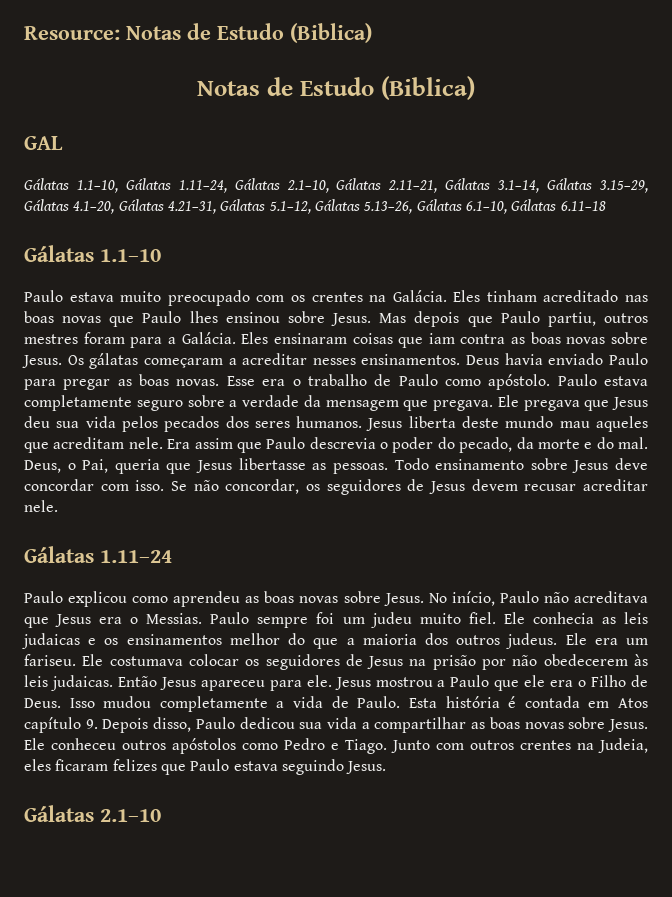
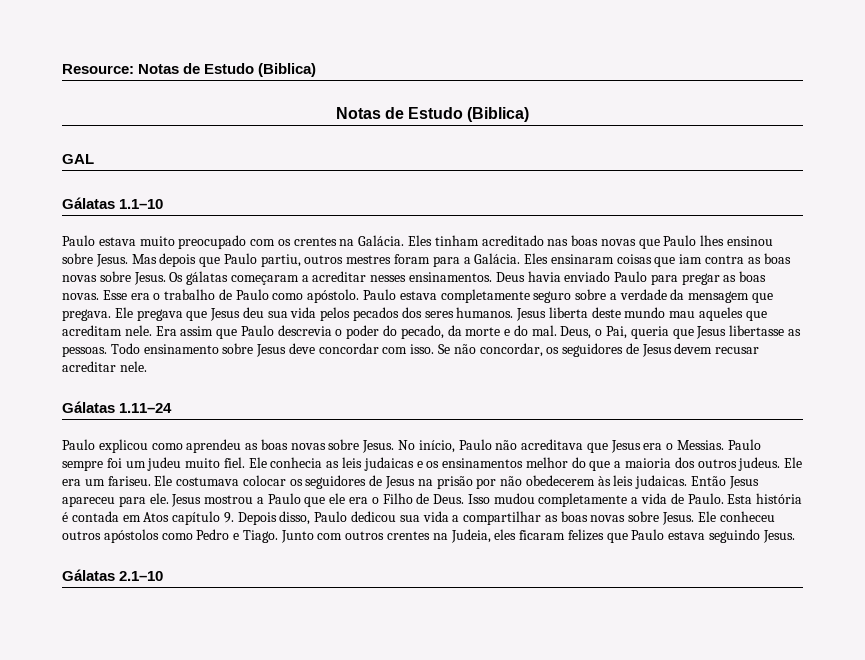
[24,178,648,193] [24,199,606,214] // Gálatas 1.1–10, Gálatas 1.11–24, Gálatas 2.1–10, Gálatas 2.11–21, Gálatas 3.1–14, Gálatas 3.15–29, Gálatas 4.1–20, Gálatas 4.21–31, Gálatas 5.1–12, Gálatas 5.13–26, Gálatas 6.1–10, Gálatas 6.11–18 -> (94, 159) none

